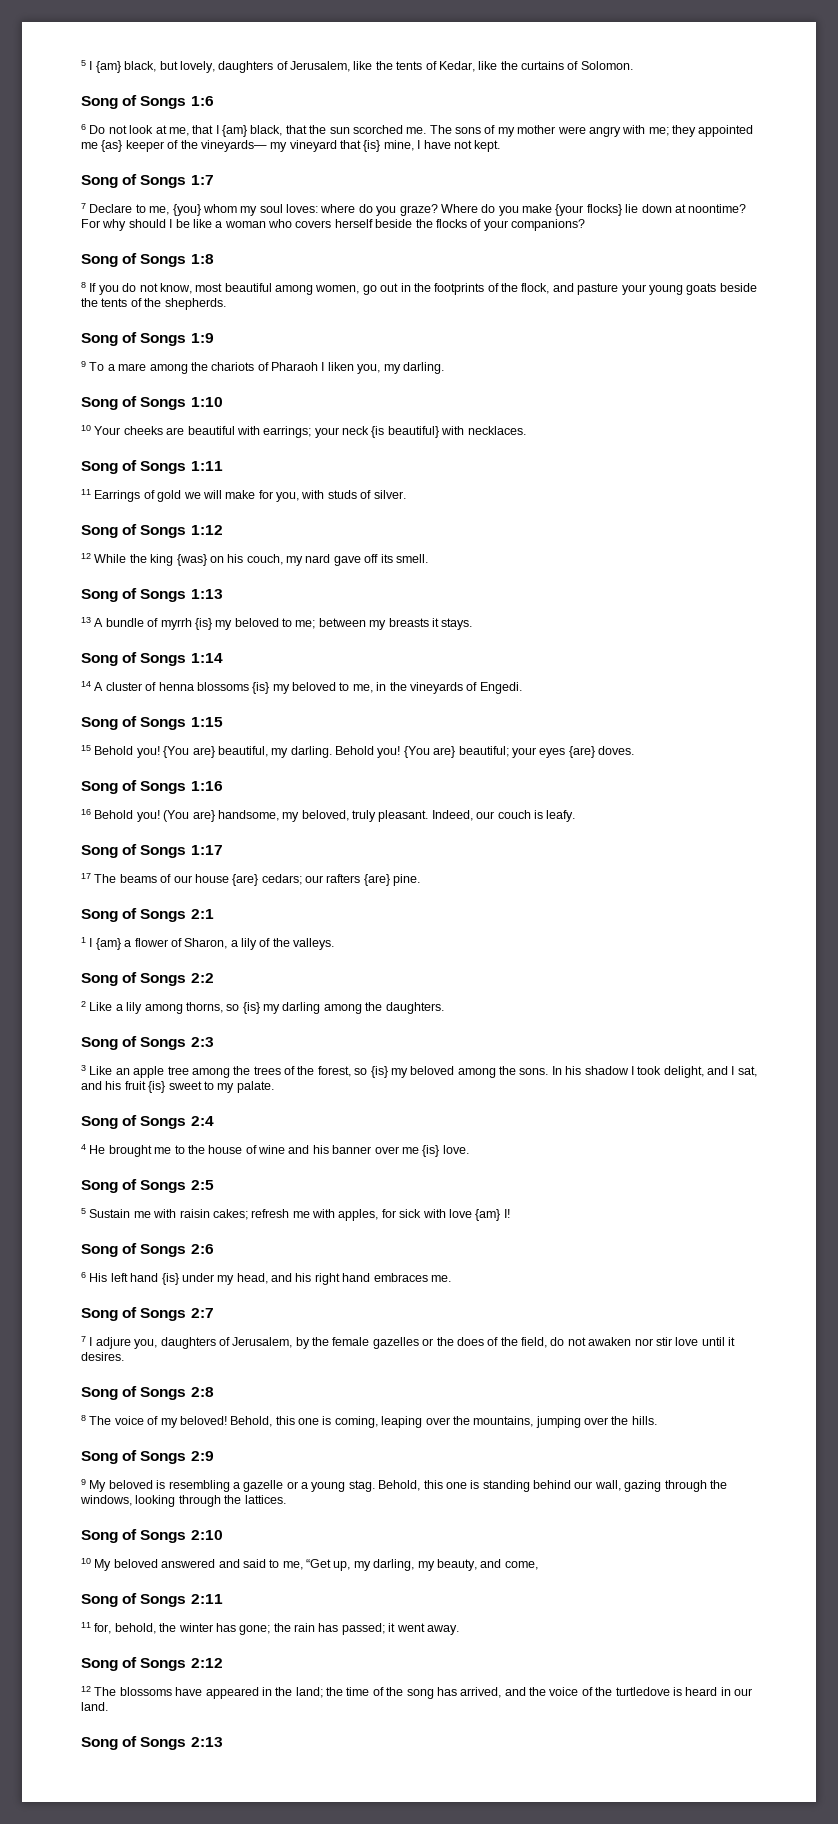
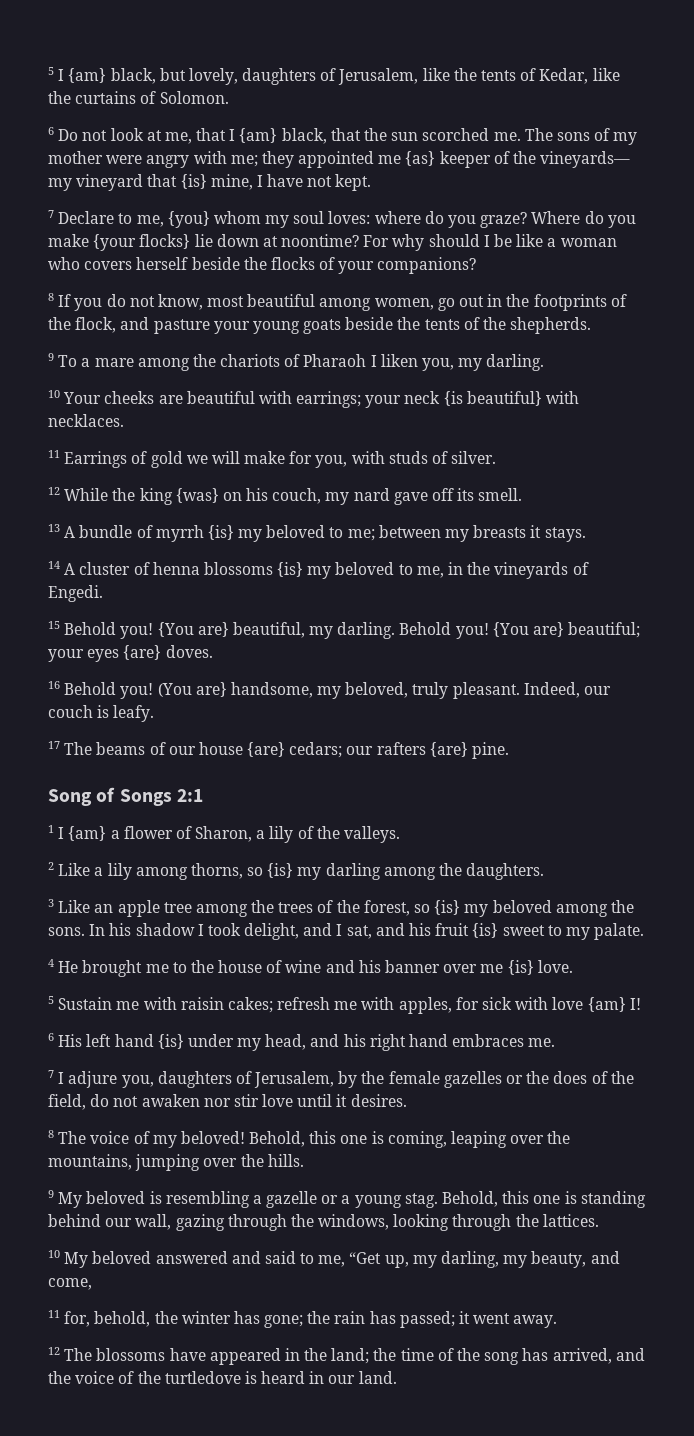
[81,95,214,109] // Song of Songs 1:6 -> (229, 97) none
[81,174,214,188] // Song of Songs 1:7 -> (372, 182) none
[81,253,214,267] // Song of Songs 1:8 -> (477, 265) none
[81,332,214,346] // Song of Songs 1:9 -> (592, 325) none
[81,396,223,410] // Song of Songs 1:10 -> (545, 362) none
[81,460,223,474] // Song of Songs 1:11 -> (124, 420) none
[81,524,223,538] // Song of Songs 1:12 -> (497, 457) none
[81,588,223,602] // Song of Songs 1:13 -> (523, 494) none
[81,652,223,666] // Song of Songs 1:14 -> (586, 534) none
[81,716,223,730] // Song of Songs 1:15 -> (103, 593) none
[81,780,223,794] // Song of Songs 1:16 -> (213, 651) none
[81,844,223,858] // Song of Songs 1:17 -> (155, 713) none
[81,972,214,986] // Song of Songs 2:2 -> (401, 834) none
[81,1036,214,1050] // Song of Songs 2:3 -> (545, 871) none
[81,1115,214,1129] // Song of Songs 2:4 -> (645, 931) none
[81,1179,214,1193] // Song of Songs 2:5 -> (573, 966) none
[81,1243,214,1257] // Song of Songs 2:6 -> (641, 1004) none
[81,1307,214,1321] // Song of Songs 2:7 -> (556, 1042) none
[81,1386,214,1400] // Song of Songs 2:8 -> (407, 1100) none
[81,1450,214,1464] // Song of Songs 2:9 -> (304, 1160) none
[81,1529,223,1543] // Song of Songs 2:10 -> (599, 1220) none
[81,1593,223,1607] // Song of Songs 2:11 -> (92, 1284) none
[81,1657,223,1671] // Song of Songs 2:12 -> (558, 1321) none
[81,1736,223,1750] // Song of Songs 2:13 -> (397, 1377) none

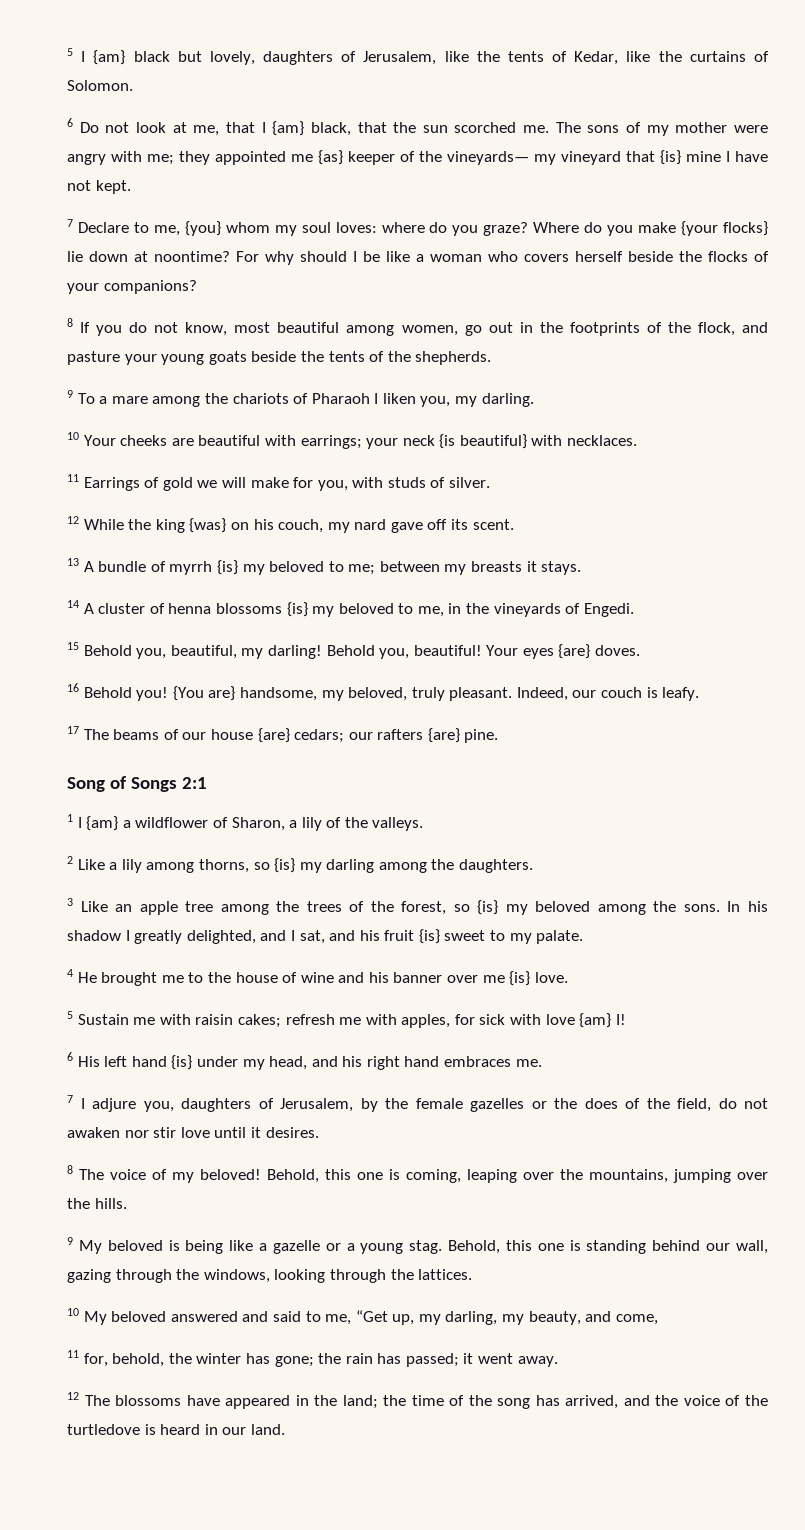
[110,68,156,84] black, -> [133,51,170,62] black
[210,174,253,190] mine, -> [686,151,721,162] mine
[478,488,523,501] smell. -> [472,519,514,530] scent.
[120,622,641,639] [48,649,84,662] you! {You are} beautiful, my darling. Behold you! {You are} beautiful; your -> [136,645,519,659] you, beautiful, my darling! Behold you, beautiful! Your
[157,683,192,697] (You -> [172,686,204,701] {You
[123,826,173,839] flower -> [135,817,209,828] wildflower
[207,923,300,940] took delight, -> [134,930,256,944] greatly delighted,
[165,1191,250,1208] resembling -> [185,1240,254,1254] being like

